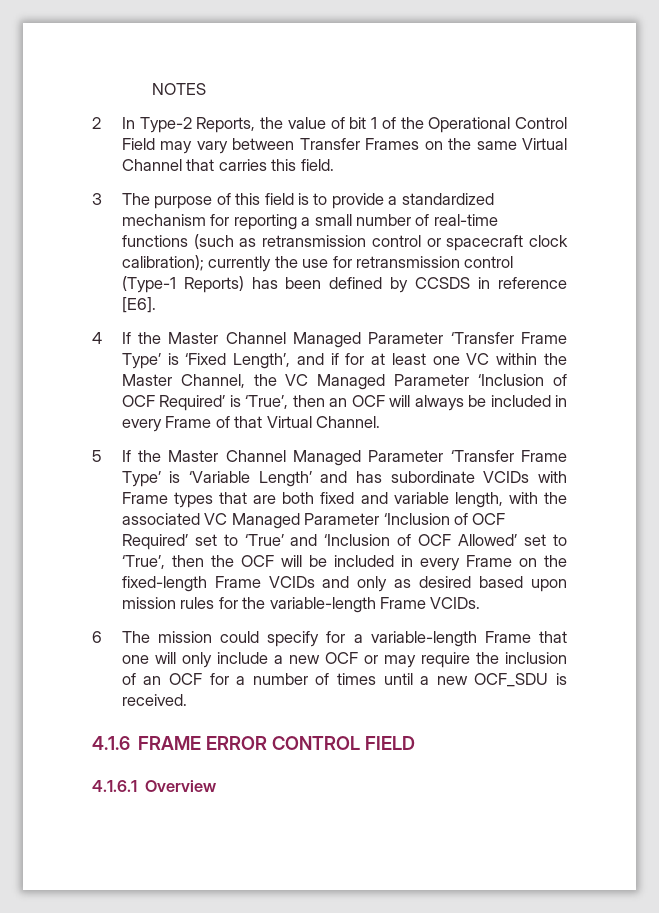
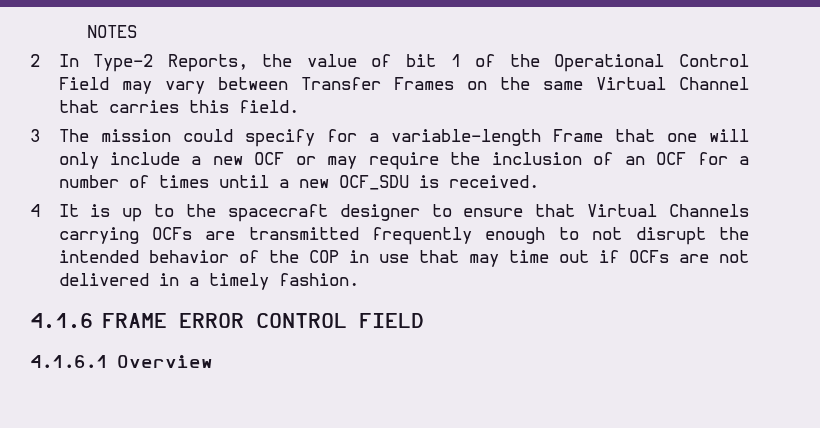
[154,193,494,209] [121,214,498,230] [121,234,569,251] [121,255,514,272] [121,276,568,293] [121,297,156,313] [92,332,567,348] [121,353,568,369] [121,374,567,390] [121,395,567,411] [121,416,381,432] [92,450,567,466] [121,471,567,487] [121,492,568,508] [121,513,506,529] [121,534,568,550] [121,555,567,571] [121,576,568,592] [121,597,481,613] [92,631,150,643] purpose of this field is to provide a standardized mechanism for reporting a small number of real-time functions (such as retransmission control or spacecraft clock calibration); currently the use for retransmission control (Type-1 Reports) has been defined by CCSDS in reference [E6]. // 4 If the Master Channel Managed Parameter ‘Transfer Frame Type’ is ‘Fixed Length’, and if for at least one VC within the Master Channel, the VC Managed Parameter ‘Inclusion of OCF Required’ is ‘True’, then an OCF will always be included in every Frame of that Virtual Channel. // 5 If the Master Channel Managed Parameter ‘Transfer Frame Type’ is ‘Variable Length’ and has subordinate VCIDs with Frame types that are both fixed and variable length, with the associated VC Managed Parameter ‘Inclusion of OCF Required’ set to ‘True’ and ‘Inclusion of OCF Allowed’ set to ‘True’, then the OCF will be included in every Frame on the fixed-length Frame VCIDs and only as desired based upon mission rules for the variable-length Frame VCIDs. // 6 The -> (89, 135) none
(187, 700) none -> [30,204,749,222] [58,227,749,245] [58,250,749,267] [58,273,359,290] // 4 It is up to the spacecraft designer to ensure that Virtual Channels carrying OCFs are transmitted frequently enough to not disrupt the intended behavior of the COP in use that may time out if OCFs are not delivered in a timely fashion.

